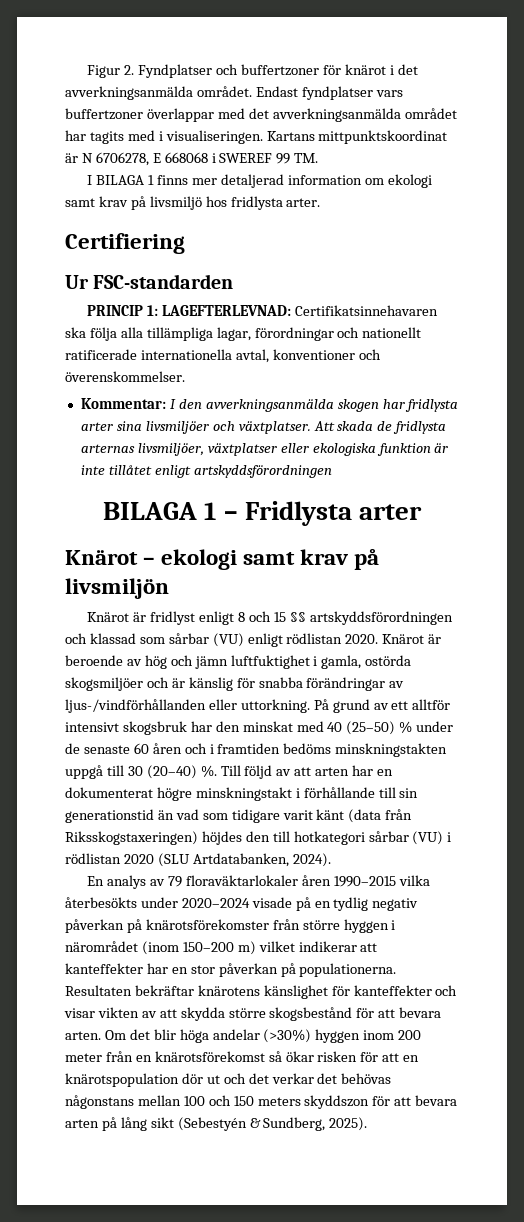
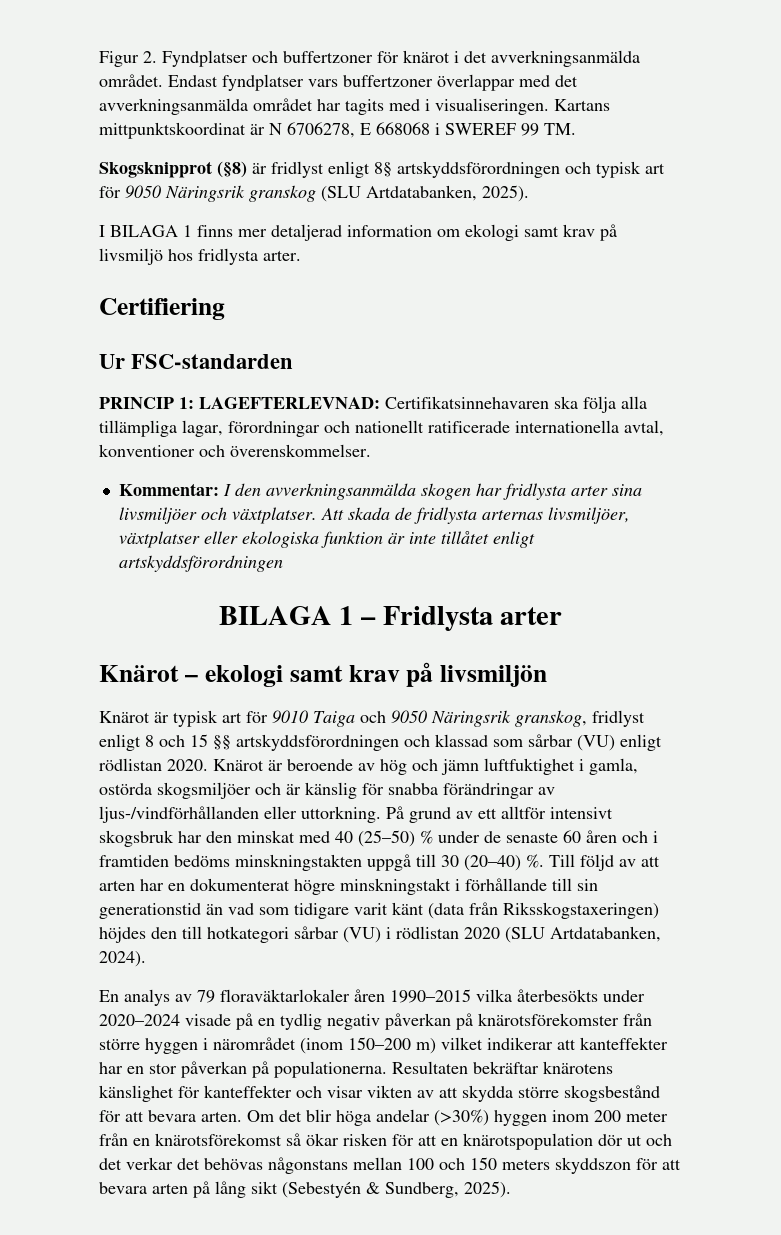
(319, 158) none -> [99,161,665,178] [99,185,529,202] // Skogsknipprot (§8) är fridlyst enligt 8§ artskyddsförordningen och typisk art för 9050 Näringsrik granskog (SLU Artdatabanken, 2025).
(147, 617) none -> [173,710,587,727] typisk art för 9010 Taiga och 9050 Näringsrik granskog,

